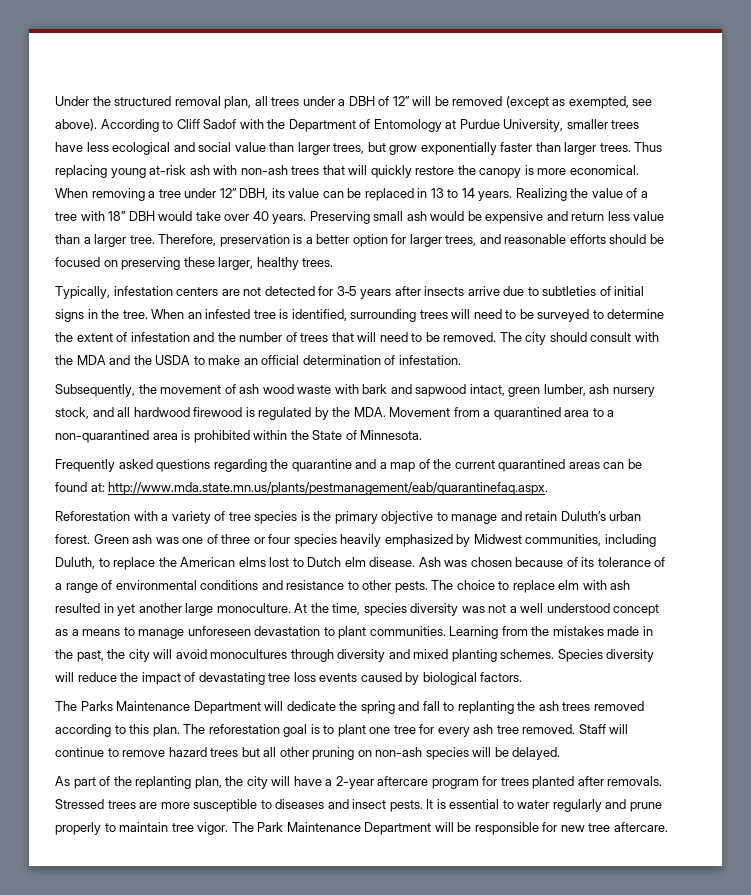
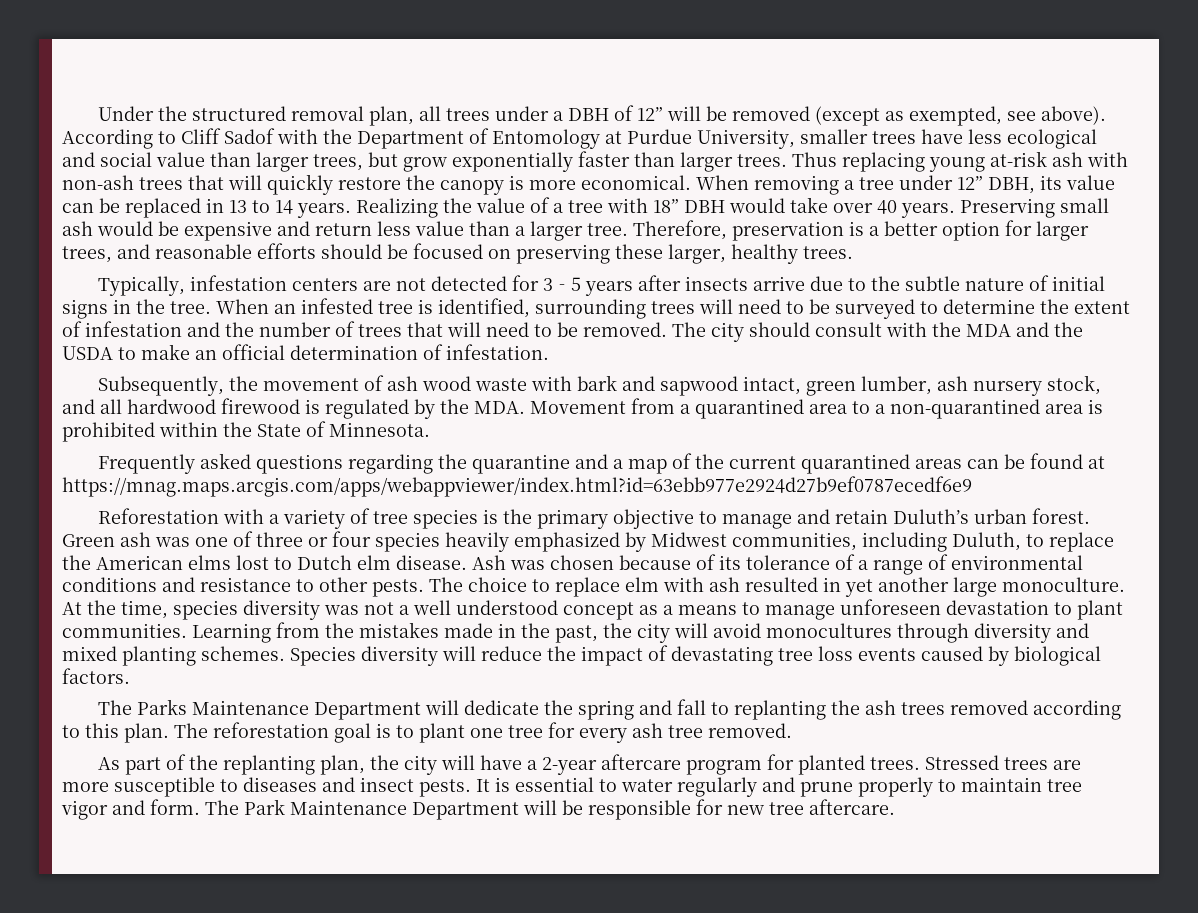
[542,286,597,296] subtleties -> [871,276,1025,291] the subtle nature
[90,482,549,495] at: http://www.mda.state.mn.us/plants/pestmanagement/eab/quarantinefaq.aspx. -> [1088,456,1106,469] [62,476,972,497] at https://mnag.maps.arcgis.com/apps/webappviewer/index.html?id=63ebb977e2924d27b9ef0787ecedf6e9
[578,724,629,734] [55,747,561,760] Staff will continue to remove hazard trees but all other pruning on non-ash species will be delayed. -> (792, 730) none
[500,776,663,789] trees planted after removals. -> [798,755,921,775] planted trees.
[197,822,229,835] vigor. -> [61,799,200,820] vigor and form.

